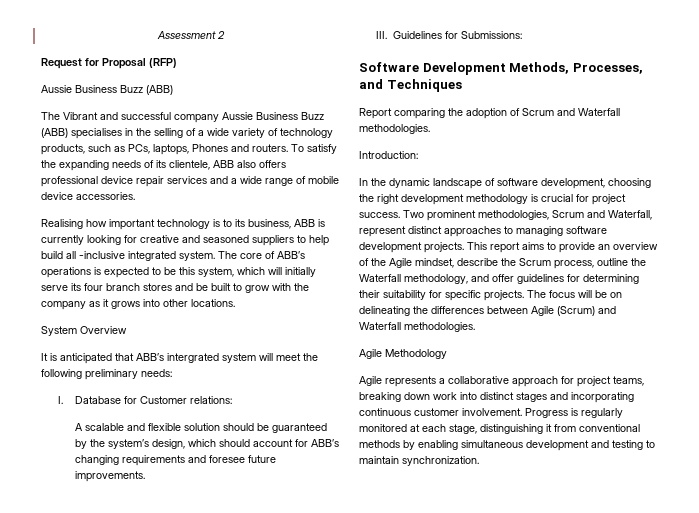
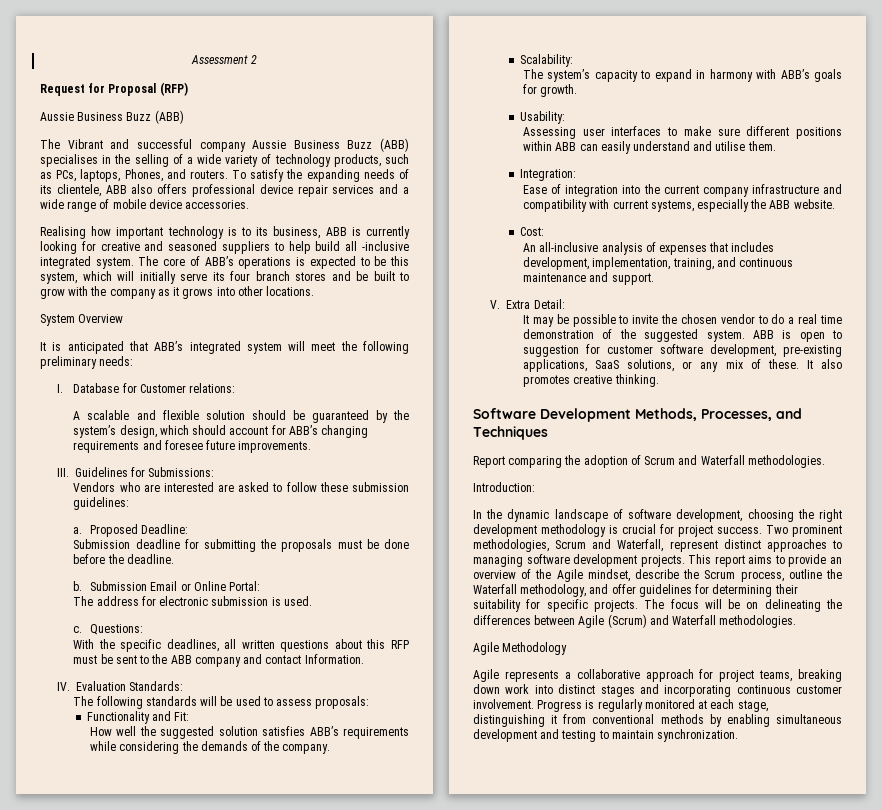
[192,144,228,152] Phones -> [124,169,163,182] Phones,
[167,353,219,363] intergrated -> [189,341,241,354] integrated
(523, 35) none -> [73,482,409,492] [73,497,130,510] [73,524,189,537] [73,539,409,552] [73,554,174,564] [73,581,260,591] [73,596,312,606] [73,624,144,635] [73,639,409,652] [73,654,364,667] [56,681,183,691] [73,696,370,709] [86,711,190,724] [90,726,409,739] [90,741,331,754] [519,54,573,67] [523,69,842,82] [523,84,578,97] [519,111,565,124] [523,126,842,139] [523,141,776,154] [519,169,576,181] [523,184,842,197] [523,199,835,212] [519,227,544,236] [523,242,775,255] [523,257,793,270] [523,272,654,285] [489,299,565,309] [523,314,843,327] [523,329,842,342] [523,344,842,357] [523,359,842,372] [523,374,659,387] // Vendors who are interested are asked to follow these submission guidelines: // a. Proposed Deadline: // Submission deadline for submitting the proposals must be done before the deadline. // b. Submission Email or Online Portal: // The address for electronic submission is used. // c. Questions: // With the specific deadlines, all written questions about this RFP must be sent to the ABB company and contact Information. // IV. Evaluation Standards: // The following standards will be used to assess proposals: // Functionality and Fit: // How well the suggested solution satisfies ABB’s requirements while considering the demands of the company. // Scalability: // The system’s capacity to expand in harmony with ABB’s goals for growth. // Usability: // Assessing user interfaces to make sure different positions within ABB can easily understand and utilise them. // Integration: // Ease of integration into the current company infrastructure and compatibility with current systems, especially the ABB website. // Cost: // An all-inclusive analysis of expenses that includes development, implementation, training, and continuous maintenance and support. // V. Extra Detail: // It may be possible to invite the chosen vendor to do a real time demonstration of the suggested system. ABB is open to suggestion for customer software development, pre-existing applications, SaaS solutions, or any mix of these. It also promotes creative thinking.

